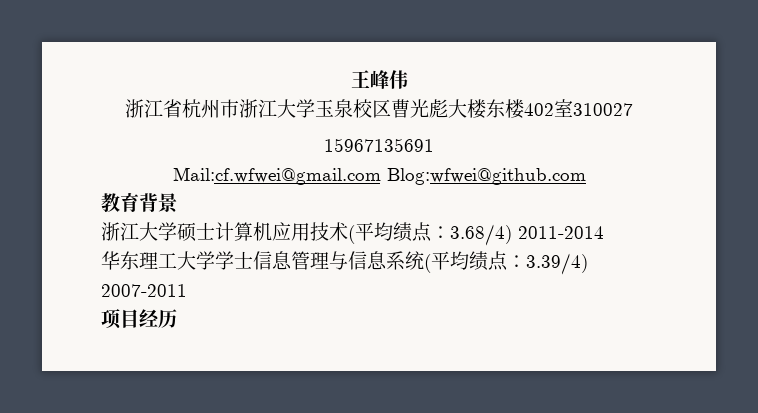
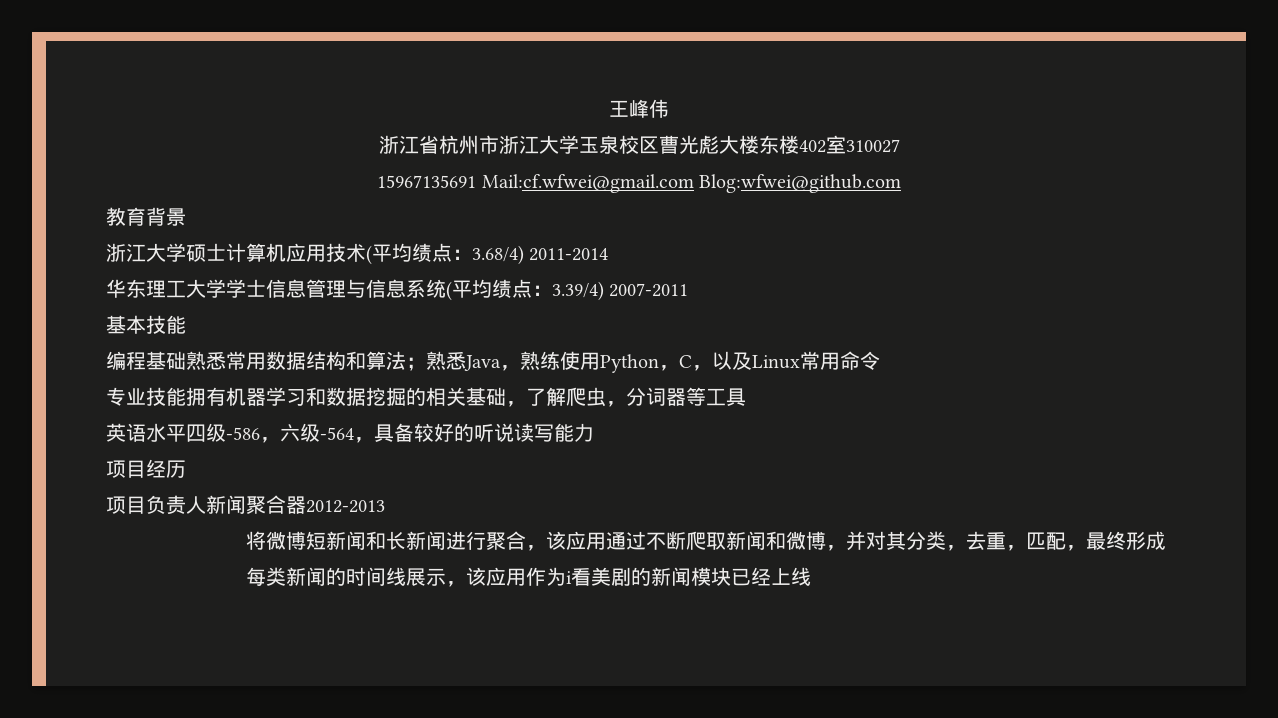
(434, 145) // -> (477, 181) none
[101,309,177,329] 项目经历 -> [106,315,186,334] [106,351,880,373] [106,387,746,407] [106,423,594,443] [106,459,186,478] [106,495,385,515] [246,531,1167,551] [246,567,812,587] 基本技能 // 编程基础熟悉常用数据结构和算法；熟悉Java，熟练使用Python，C，以及Linux常用命令 // 专业技能拥有机器学习和数据挖掘的相关基础，了解爬虫，分词器等工具 // 英语水平四级-586，六级-564，具备较好的听说读写能力 // 项目经历 // 项目负责人新闻聚合器2012-2013 // 将微博短新闻和长新闻进行聚合，该应用通过不断爬取新闻和微博，并对其分类，去重，匹配，最终形成每类新闻的时间线展示，该应用作为i看美剧的新闻模块已经上线

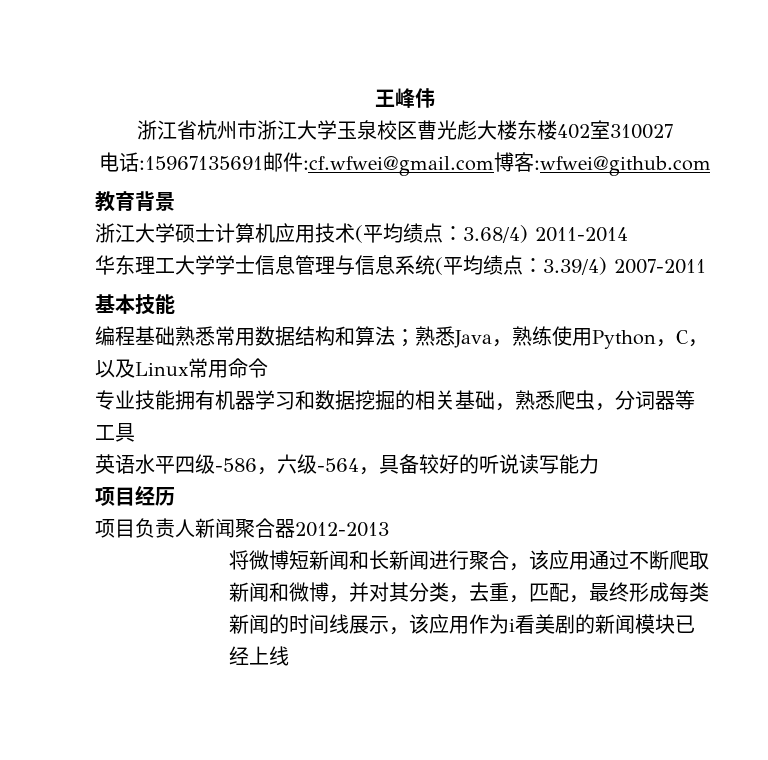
[377,174,901,193] 15967135691 Mail:cf.wfwei@gmail.com Blog:wfwei@github.com -> [98,152,711,176] 电话:15967135691邮件:cf.wfwei@gmail.com博客:wfwei@github.com
[526,387,566,406] 了解 -> [515,390,555,410] 熟悉

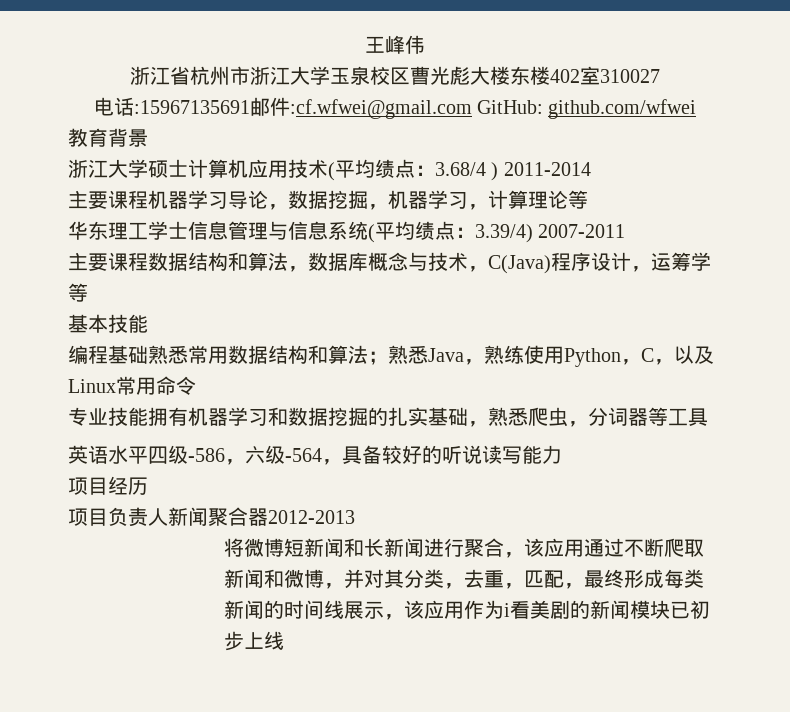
[493,152,711,176] 博客:wfwei@github.com -> [477,99,697,119] GitHub: github.com/wfwei
[463,225,528,243] 3.68/4) -> [435,162,499,181] 3.68/4 )
(628, 234) none -> [68,190,588,210] // 主要课程机器学习导论，数据挖掘，机器学习，计算理论等
[175,255,215,275] 大学 -> (148, 231) none
(706, 266) none -> [68,252,711,274] [68,283,88,302] // 主要课程数据结构和算法，数据库概念与技术，C(Java)程序设计，运筹学等
[415,390,455,410] 相关 -> [388,407,428,426] 扎实
[229,646,250,665] 经 -> [690,600,711,619] [224,631,245,651] 初步

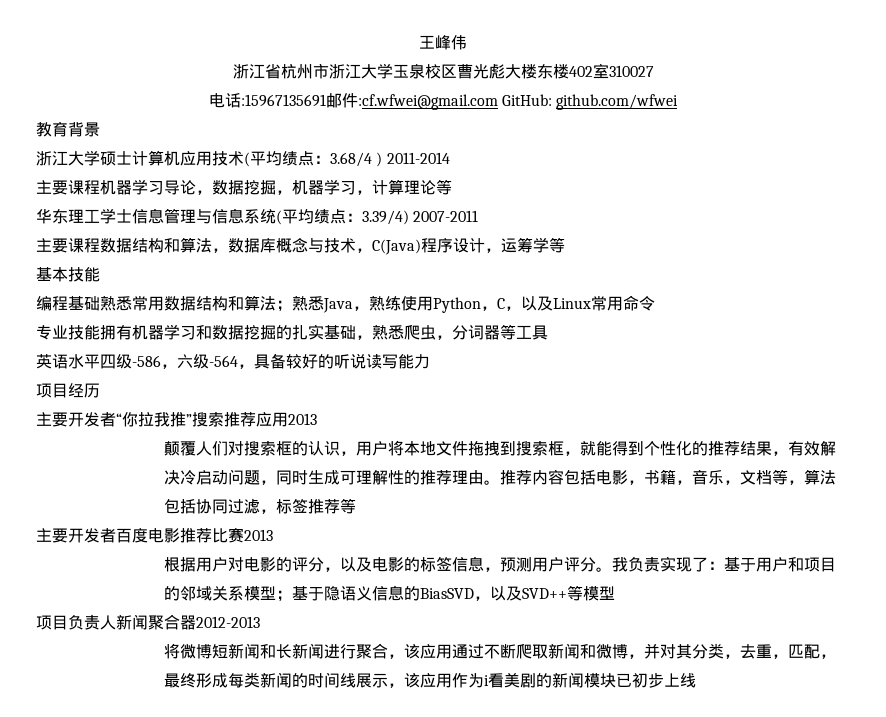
(148, 486) none -> [36,412,317,427] [163,440,836,456] [163,469,836,485] [163,498,356,514] [36,527,273,543] [163,556,836,572] [163,585,615,602] // 主要开发者“你拉我推”搜索推荐应用2013 // 颠覆人们对搜索框的认识，用户将本地文件拖拽到搜索框，就能得到个性化的推荐结果，有效解决冷启动问题，同时生成可理解性的推荐理由。推荐内容包括电影，书籍，音乐，文档等，算法包括协同过滤，标签推荐等 // 主要开发者百度电影推荐比赛2013 // 根据用户对电影的评分，以及电影的标签信息，预测用户评分。我负责实现了：基于用户和项目的邻域关系模型；基于隐语义信息的BiasSVD，以及SVD++等模型

